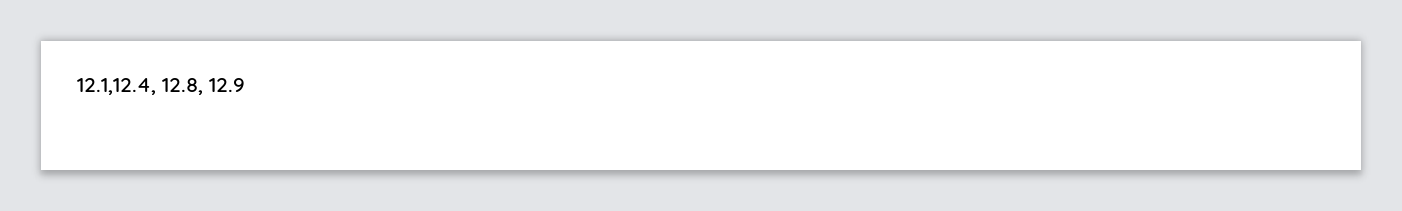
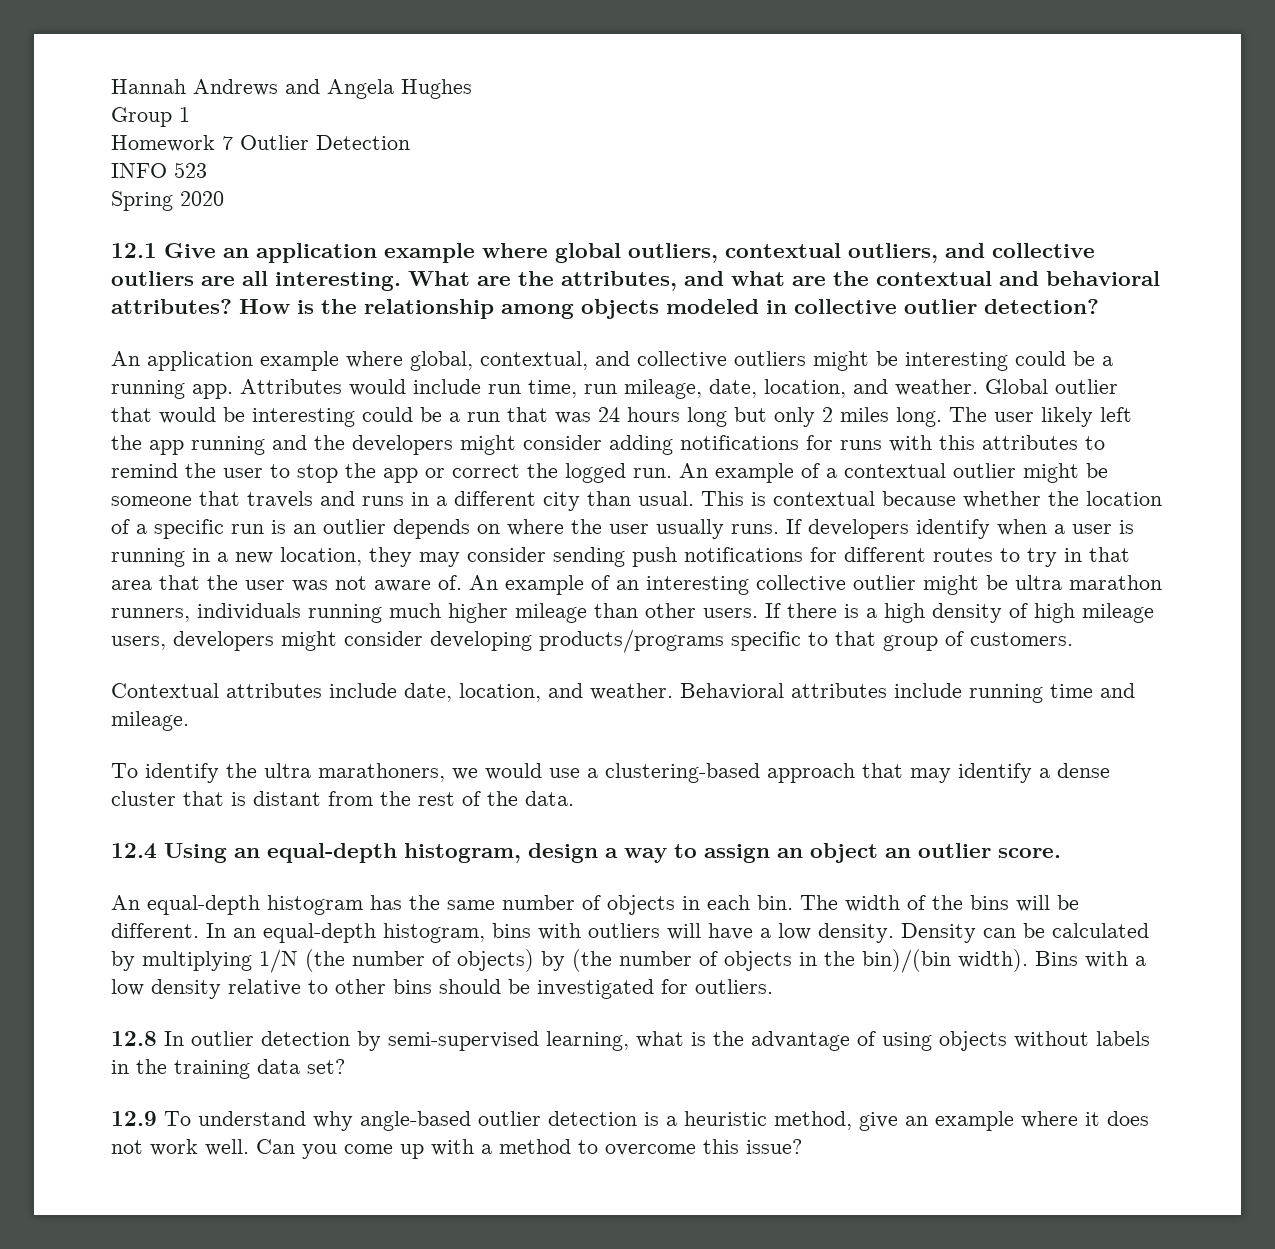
[77,78,245,95] 12.1,12.4, 12.8, 12.9 -> [111,79,472,99] [111,107,190,127] [111,135,410,152] [111,162,207,178] [111,191,224,211] [111,243,1095,263] [111,271,1160,291] [111,299,1099,319] [111,351,1113,371] [111,379,1118,399] [111,407,1132,427] [111,435,1105,455] [111,463,1108,483] [111,491,1162,511] [111,519,1134,539] [111,547,1130,567] [111,575,1162,595] [111,603,1154,623] [111,629,1073,653] [111,683,1135,703] [111,711,189,731] [111,763,1110,783] [111,791,574,806] [111,843,1061,863] [111,895,1079,915] [111,923,1149,943] [111,949,1146,973] [111,979,773,999] [111,1031,1150,1051] [111,1059,345,1079] [111,1111,1149,1131] [111,1139,802,1159] Hannah Andrews and Angela Hughes // Group 1 // Homework 7 Outlier Detection // INFO 523 // Spring 2020 // 12.1 Give an application example where global outliers, contextual outliers, and collective outliers are all interesting. What are the attributes, and what are the contextual and behavioral attributes? How is the relationship among objects modeled in collective outlier detection? // An application example where global, contextual, and collective outliers might be interesting could be a running app. Attributes would include run time, run mileage, date, location, and weather. Global outlier that would be interesting could be a run that was 24 hours long but only 2 miles long. The user likely left the app running and the developers might consider adding notifications for runs with this attributes to remind the user to stop the app or correct the logged run. An example of a contextual outlier might be someone that travels and runs in a different city than usual. This is contextual because whether the location of a specific run is an outlier depends on where the user usually runs. If developers identify when a user is running in a new location, they may consider sending push notifications for different routes to try in that area that the user was not aware of. An example of an interesting collective outlier might be ultra marathon runners, individuals running much higher mileage than other users. If there is a high density of high mileage users, developers might consider developing products/programs specific to that group of customers. // Contextual attributes include date, location, and weather. Behavioral attributes include running time and mileage. // To identify the ultra marathoners, we would use a clustering-based approach that may identify a dense cluster that is distant from the rest of the data. // 12.4 Using an equal-depth histogram, design a way to assign an object an outlier score. // An equal-depth histogram has the same number of objects in each bin. The width of the bins will be different. In an equal-depth histogram, bins with outliers will have a low density. Density can be calculated by multiplying 1/N (the number of objects) by (the number of objects in the bin)/(bin width). Bins with a low density relative to other bins should be investigated for outliers. // 12.8 In outlier detection by semi-supervised learning, what is the advantage of using objects without labels in the training data set? // 12.9 To understand why angle-based outlier detection is a heuristic method, give an example where it does not work well. Can you come up with a method to overcome this issue?

